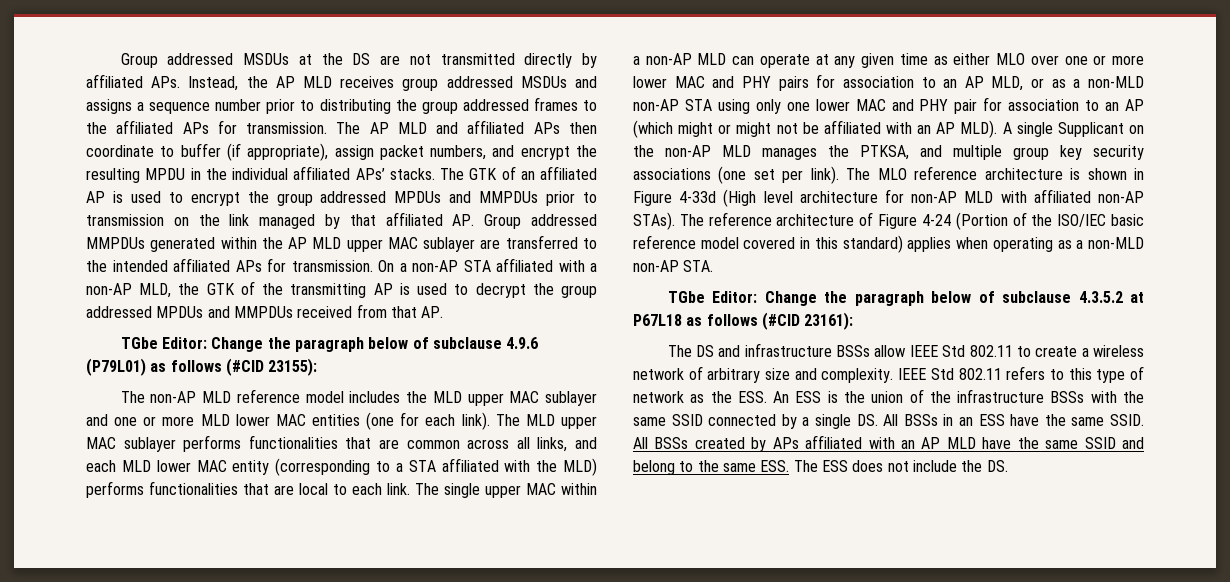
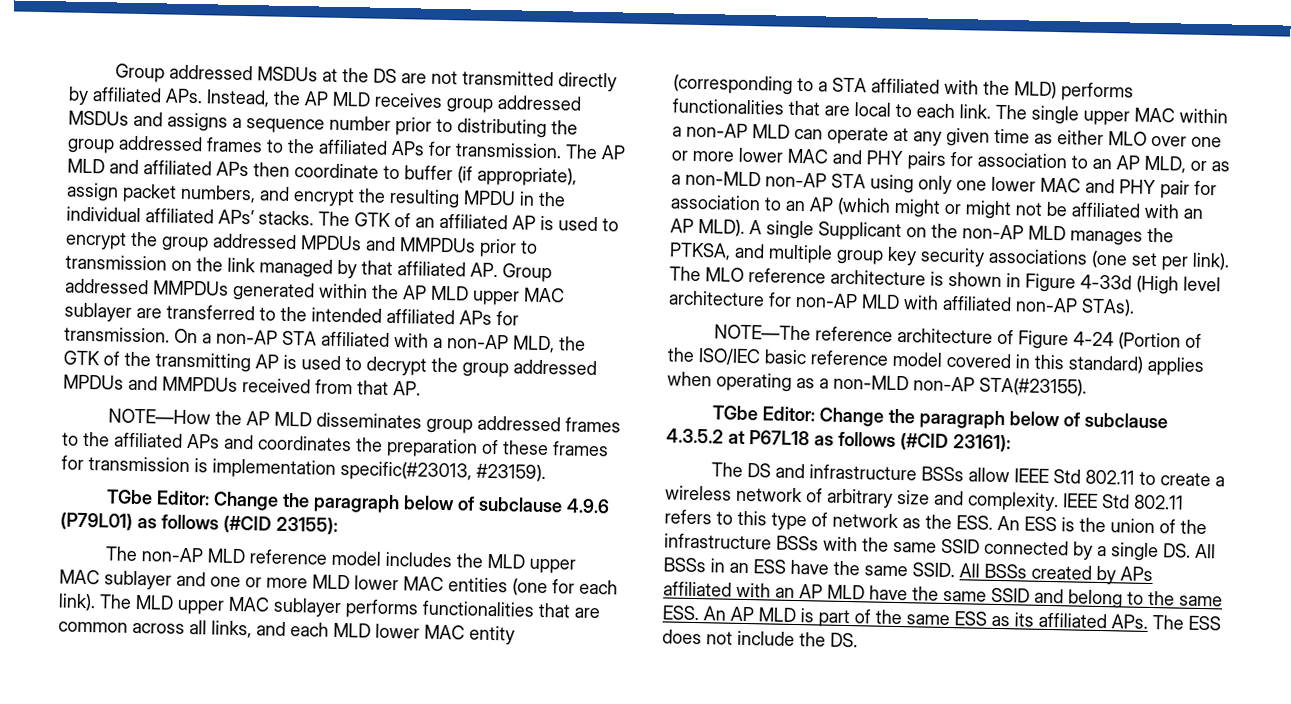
(444, 312) none -> [107,408,621,434] [62,431,609,458] [61,455,546,483] // NOTE—How the AP MLD disseminates group addressed frames to the affiliated APs and coordinates the preparation of these frames for transmission is implementation specific(#23013, #23159).
[679,214,704,226] The -> [713,324,811,341] // NOTE—The
[683,260,714,272] STA. -> [979,377,1087,397] STA(#23155).
(790, 466) none -> [703,606,1148,629] An AP MLD is part of the same ESS as its affiliated APs.

